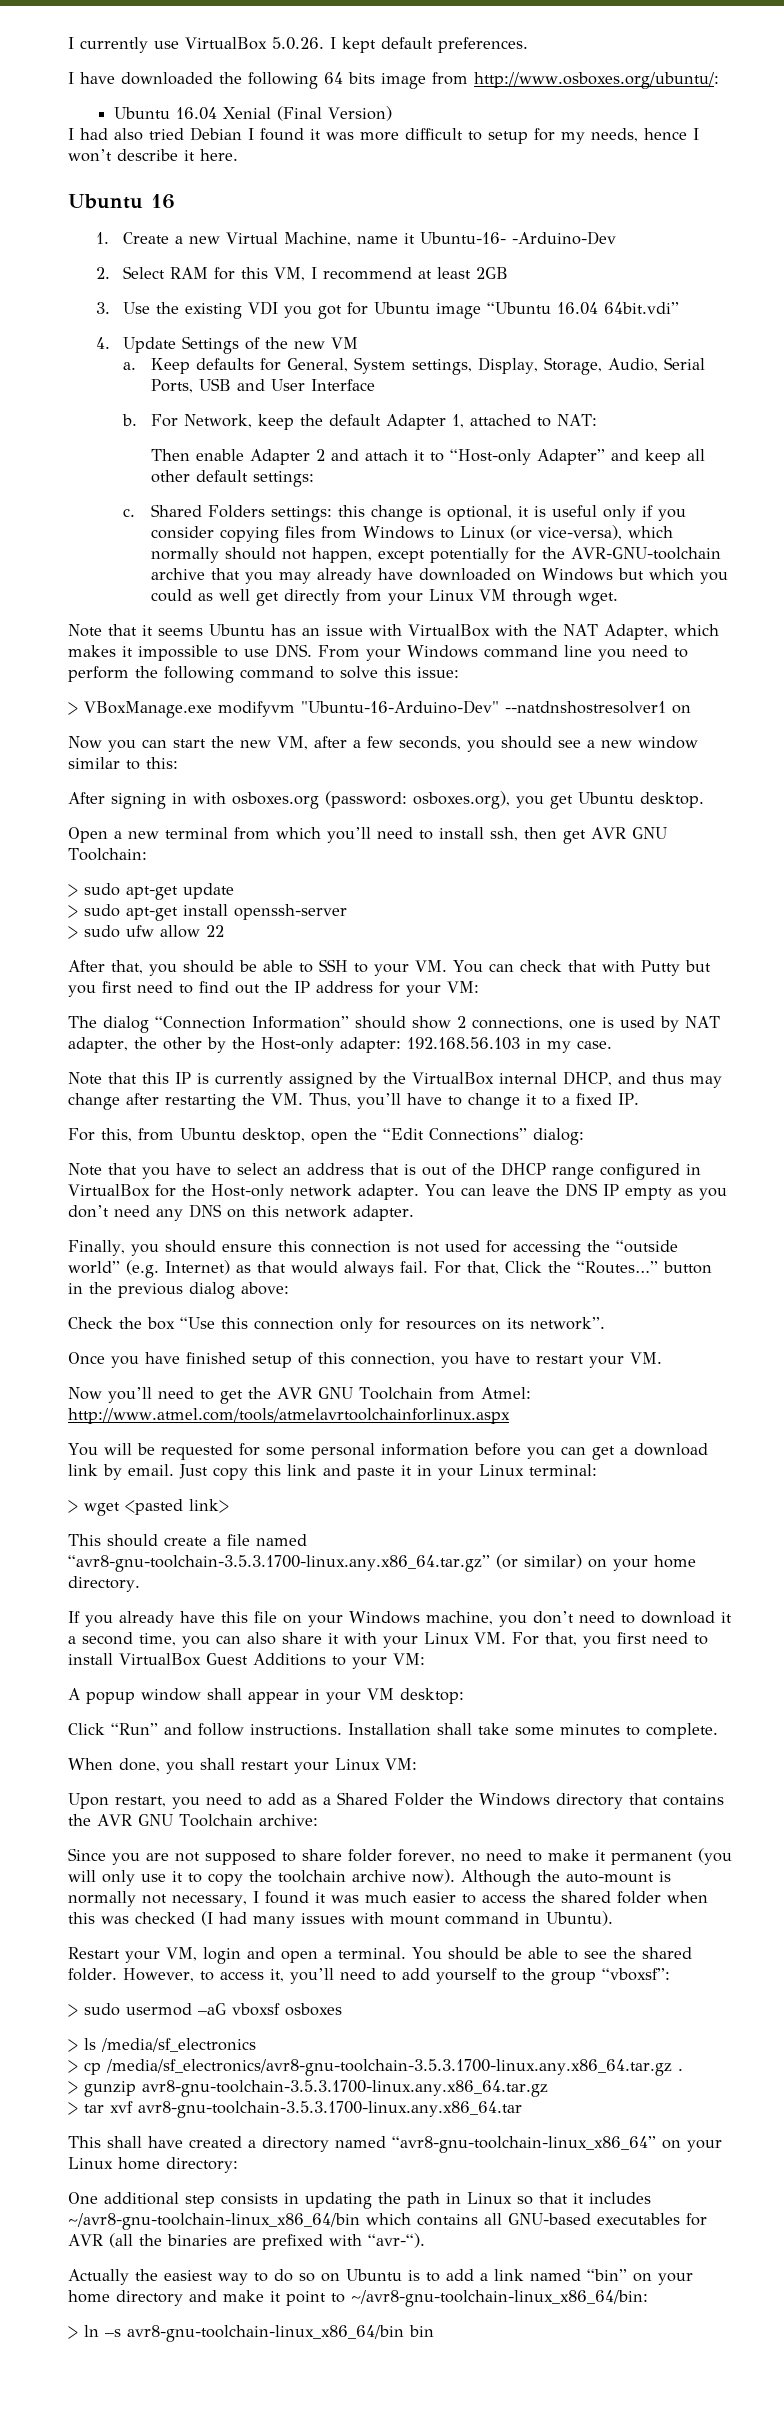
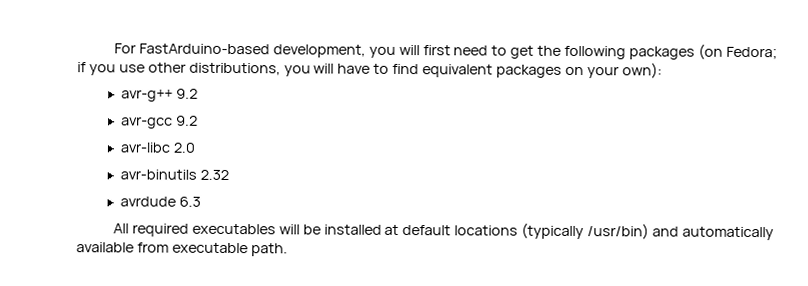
[68,37,528,53] [68,72,719,89] [113,106,392,121] [68,127,699,144] [68,149,238,162] [68,194,175,209] [95,231,617,246] [95,266,509,281] [95,301,680,319] [95,336,359,354] [123,357,705,375] [150,378,375,393] [122,414,597,430] [150,449,705,465] [150,470,314,487] [123,504,686,522] [150,525,673,543] [150,547,721,563] [150,568,728,584] [150,589,618,606] [68,624,719,640] [68,644,688,661] [68,666,459,683] [68,700,691,718] [68,736,698,752] [68,757,178,770] [68,791,704,809] [68,827,667,844] [68,848,147,861] [68,883,234,900] [68,904,347,921] [68,925,224,939] [68,959,711,976] [68,981,479,997] [68,1016,720,1033] [68,1037,612,1053] [68,1071,722,1089] [68,1093,639,1110] [68,1128,584,1145] [68,1162,701,1180] [68,1183,727,1200] [68,1204,414,1221] [68,1240,678,1257] [68,1260,712,1278] [68,1282,289,1299] [68,1317,605,1333] [68,1352,662,1368] [68,1387,531,1404] [68,1408,510,1424] [68,1443,708,1460] [68,1464,597,1480] [68,1499,229,1516] [68,1534,307,1547] [68,1554,696,1572] [68,1576,140,1592] [68,1611,732,1627] [68,1632,708,1648] [68,1653,425,1669] [68,1688,464,1704] [68,1723,718,1739] [68,1758,417,1774] [68,1792,724,1809] [68,1814,318,1827] [68,1848,732,1865] [68,1869,671,1887] [68,1891,708,1907] [68,1911,613,1928] [68,1947,692,1964] [68,1968,670,1985] [68,2003,342,2017] [68,2038,256,2052] [68,2059,683,2076] [68,2080,548,2097] [68,2101,522,2118] [68,2136,722,2153] [68,2157,238,2173] [68,2192,651,2209] [68,2213,707,2230] [68,2233,425,2250] [68,2269,693,2285] [68,2290,648,2307] [68,2325,434,2342] I currently use VirtualBox 5.0.26. I kept default preferences. // I have downloaded the following 64 bits image from http://www.osboxes.org/ubuntu/: // Ubuntu 16.04 Xenial (Final Version) // I had also tried Debian I found it was more difficult to setup for my needs, hence I won’t describe it here. // Ubuntu 16 // 1. Create a new Virtual Machine, name it Ubuntu-16- -Arduino-Dev // 2. Select RAM for this VM, I recommend at least 2GB // 3. Use the existing VDI you got for Ubuntu image “Ubuntu 16.04 64bit.vdi” // 4. Update Settings of the new VM // a. Keep defaults for General, System settings, Display, Storage, Audio, Serial Ports, USB and User Interface // b. For Network, keep the default Adapter 1, attached to NAT: // Then enable Adapter 2 and attach it to “Host-only Adapter” and keep all other default settings: // c. Shared Folders settings: this change is optional, it is useful only if you consider copying files from Windows to Linux (or vice-versa), which normally should not happen, except potentially for the AVR-GNU-toolchain archive that you may already have downloaded on Windows but which you could as well get directly from your Linux VM through wget. // Note that it seems Ubuntu has an issue with VirtualBox with the NAT Adapter, which makes it impossible to use DNS. From your Windows command line you need to perform the following command to solve this issue: // > VBoxManage.exe modifyvm "Ubuntu-16-Arduino-Dev" --natdnshostresolver1 on // Now you can start the new VM, after a few seconds, you should see a new window similar to this: // After signing in with osboxes.org (password: osboxes.org), you get Ubuntu desktop. // Open a new terminal from which you’ll need to install ssh, then get AVR GNU Toolchain: // > sudo apt-get update // > sudo apt-get install openssh-server // > sudo ufw allow 22 // After that, you should be able to SSH to your VM. You can check that with Putty but you first need to find out the IP address for your VM: // The dialog “Connection Information” should show 2 connections, one is used by NAT adapter, the other by the Host-only adapter: 192.168.56.103 in my case. // Note that this IP is currently assigned by the VirtualBox internal DHCP, and thus may change after restarting the VM. Thus, you’ll have to change it to a fixed IP. // For this, from Ubuntu desktop, open the “Edit Connections” dialog: // Note that you have to select an address that is out of the DHCP range configured in VirtualBox for the Host-only network adapter. You can leave the DNS IP empty as you don’t need any DNS on this network adapter. // Finally, you should ensure this connection is not used for accessing the “outside world” (e.g. Internet) as that would always fail. For that, Click the “Routes…” button in the previous dialog above: // Check the box “Use this connection only for resources on its network”. // Once you have finished setup of this connection, you have to restart your VM. // Now you’ll need to get the AVR GNU Toolchain from Atmel: http://www.atmel.com/tools/atmelavrtoolchainforlinux.aspx // You will be requested for some personal information before you can get a download link by email. Just copy this link and paste it in your Linux terminal: // > wget <pasted link> // This should create a file named “avr8-gnu-toolchain-3.5.3.1700-linux.any.x86_64.tar.gz” (or similar) on your home directory. // If you already have this file on your Windows machine, you don’t need to download it a second time, you can also share it with your Linux VM. For that, you first need to install VirtualBox Guest Additions to your VM: // A popup window shall appear in your VM desktop: // Click “Run” and follow instructions. Installation shall take some minutes to complete. // When done, you shall restart your Linux VM: // Upon restart, you need to add as a Shared Folder the Windows directory that contains the AVR GNU Toolchain archive: // Since you are not supposed to share folder forever, no need to make it permanent (you will only use it to copy the toolchain archive now). Although the auto-mount is normally not necessary, I found it was much easier to access the shared folder when this was checked (I had many issues with mount command in Ubuntu). // Restart your VM, login and open a terminal. You should be able to see the shared folder. However, to access it, you’ll need to add yourself to the group “vboxsf”: // > sudo usermod –aG vboxsf osboxes // > ls /media/sf_electronics // > cp /media/sf_electronics/avr8-gnu-toolchain-3.5.3.1700-linux.any.x86_64.tar.gz . // > gunzip avr8-gnu-toolchain-3.5.3.1700-linux.any.x86_64.tar.gz // > tar xvf avr8-gnu-toolchain-3.5.3.1700-linux.any.x86_64.tar // This shall have created a directory named “avr8-gnu-toolchain-linux_x86_64” on your Linux home directory: // One additional step consists in updating the path in Linux so that it includes ~/avr8-gnu-toolchain-linux_x86_64/bin which contains all GNU-based executables for AVR (all the binaries are prefixed with “avr-“). // Actually the easiest way to do so on Ubuntu is to add a link named “bin” on your home directory and make it point to ~/avr8-gnu-toolchain-linux_x86_64/bin: // > ln –s avr8-gnu-toolchain-linux_x86_64/bin bin -> [113,43,777,60] [77,62,662,79] [120,88,198,102] [120,115,198,129] [119,142,195,153] [119,169,229,180] [119,196,201,207] [112,222,774,241] [76,242,288,257] For FastArduino-based development, you will first need to get the following packages (on Fedora; if you use other distributions, you will have to find equivalent packages on your own): // avr-g++ 9.2 // avr-gcc 9.2 // avr-libc 2.0 // avr-binutils 2.32 // avrdude 6.3 // All required executables will be installed at default locations (typically /usr/bin) and automatically available from executable path.

